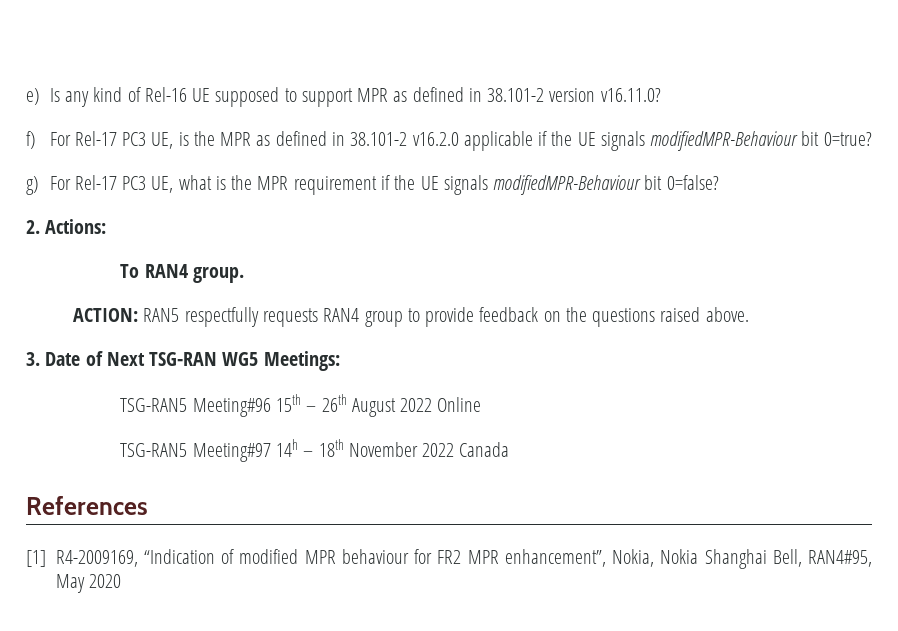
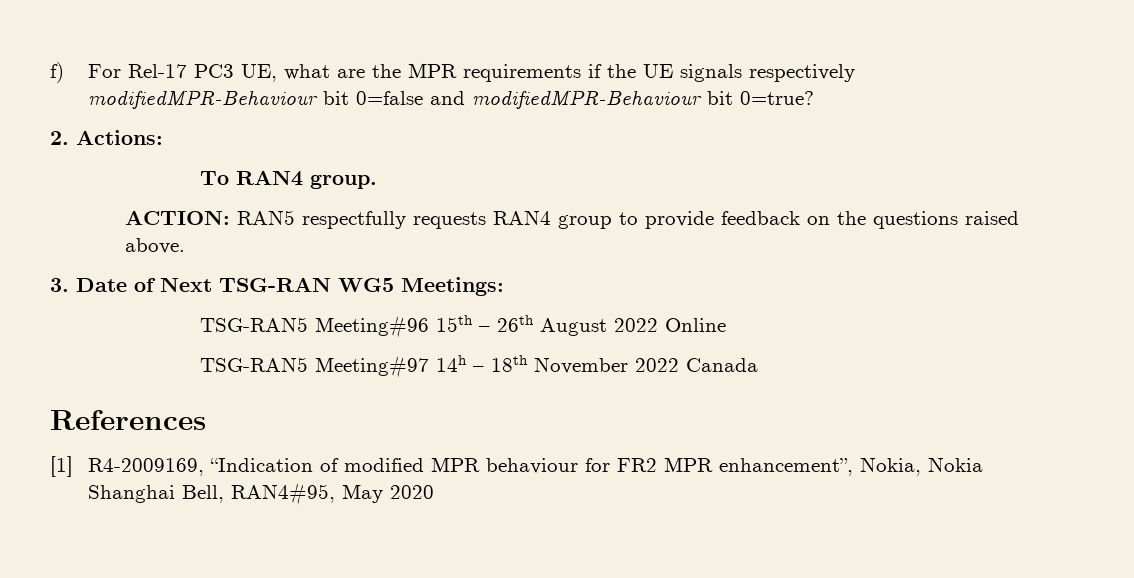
[26,87,661,107] [26,131,872,151] [26,176,39,195] e) Is any kind of Rel-16 UE supposed to support MPR as defined in 38.101-2 version v16.11.0? // f) For Rel-17 PC3 UE, is the MPR as defined in 38.101-2 v16.2.0 applicable if the UE signals modifiedMPR-Behaviour bit 0=true? // g) -> [50,62,64,83] f)
[215,175,719,195] is the MPR requirement if the UE signals modifiedMPR-Behaviour bit 0=false? -> [336,63,855,82] [87,89,814,109] are the MPR requirements if the UE signals respectively modifiedMPR-Behaviour bit 0=false and modifiedMPR-Behaviour bit 0=true?

